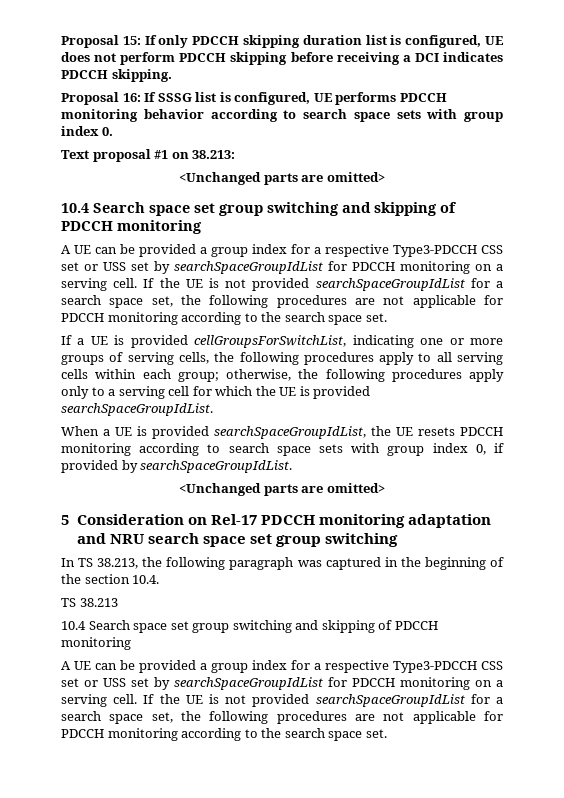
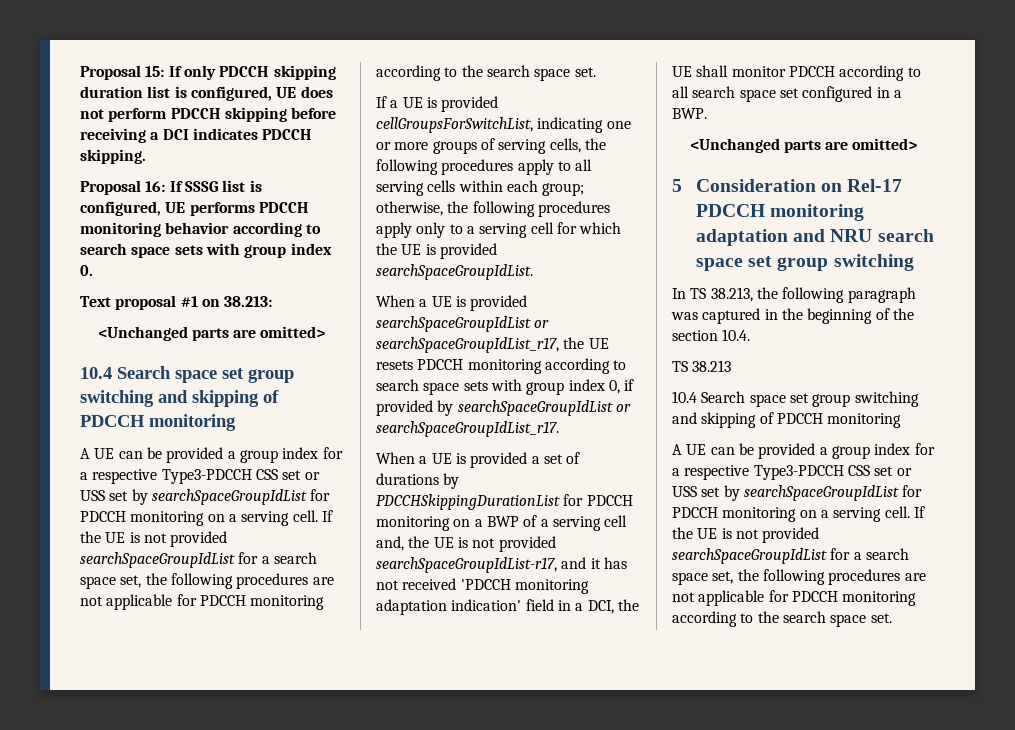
[214,426,366,439] searchSpaceGroupIdList, -> [376,316,550,332] [376,337,559,353] searchSpaceGroupIdList or searchSpaceGroupIdList_r17,
[140,460,293,473] searchSpaceGroupIdList. -> [457,400,631,416] [376,421,559,437] [376,452,581,468] [376,473,460,489] [376,494,633,510] [376,515,628,531] [376,536,556,552] [376,557,627,573] [376,578,589,594] [376,599,639,615] [672,65,921,81] [672,86,902,102] [672,108,707,119] searchSpaceGroupIdList or searchSpaceGroupIdList_r17. // When a UE is provided a set of durations by PDCCHSkippingDurationList for PDCCH monitoring on a BWP of a serving cell and, the UE is not provided searchSpaceGroupIdList-r17, and it has not received 'PDCCH monitoring adaptation indication' field in a DCI, the UE shall monitor PDCCH according to all search space set configured in a BWP.

